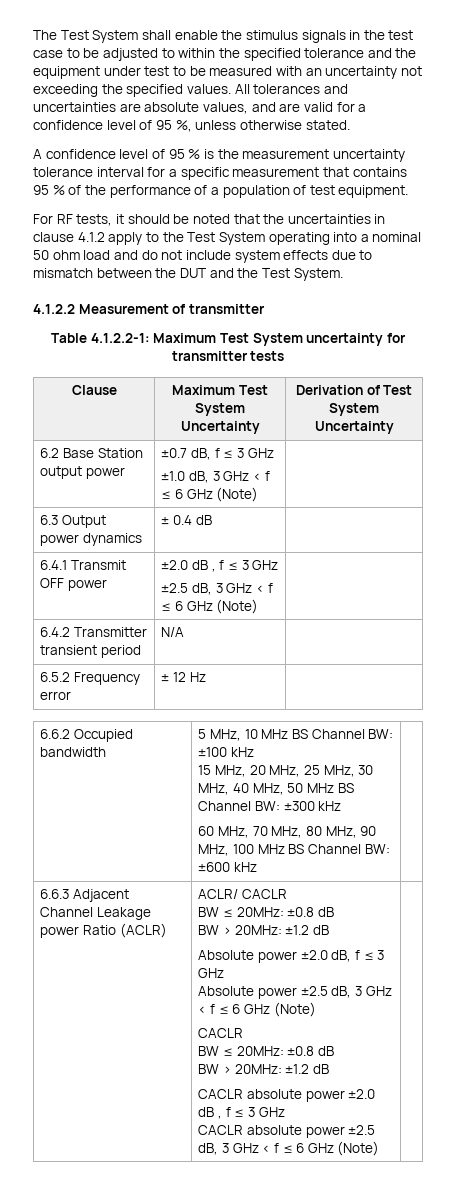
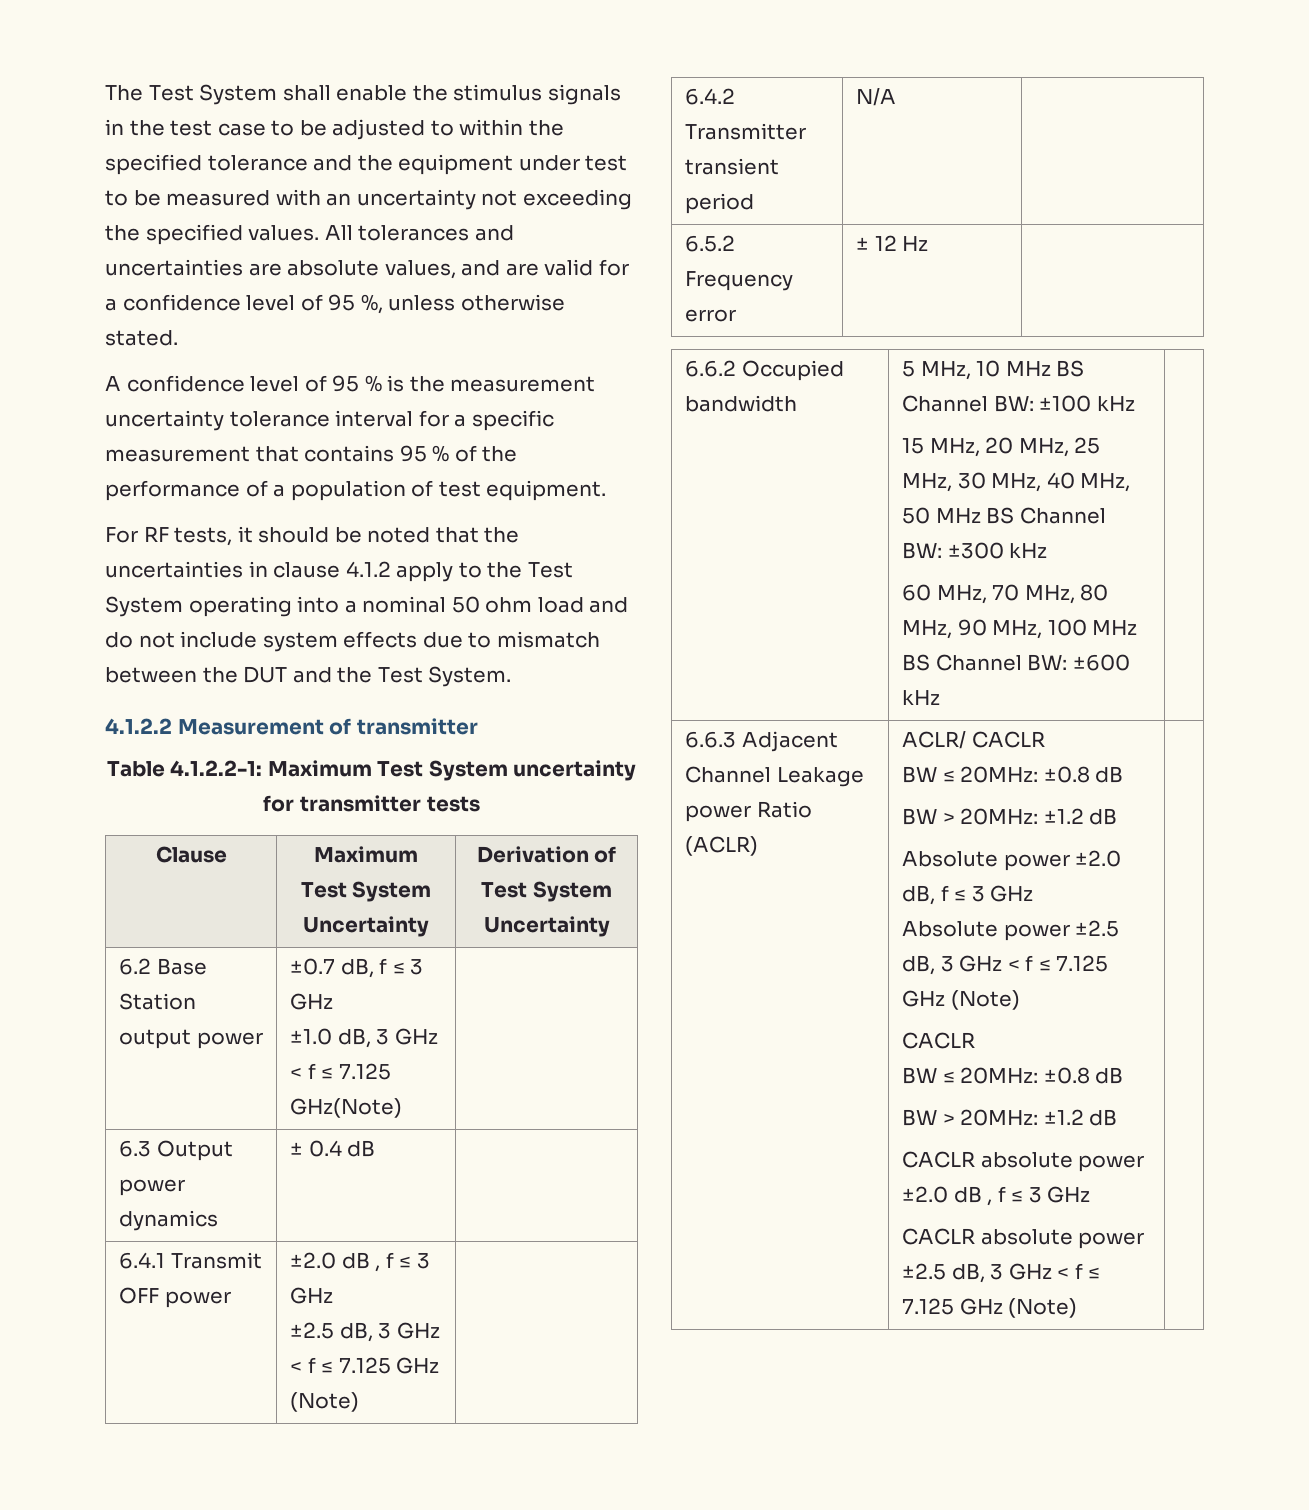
[174,487,259,502] 6 GHz (Note) -> [338,1063,391,1080] [290,1098,403,1118] 7.125 GHz(Note)
[174,601,183,611] 6 -> [338,1357,391,1374] 7.125
[232,1004,241,1014] 6 -> [1056,955,1109,972] 7.125
[296,1143,305,1153] 6 -> [902,1298,955,1315] 7.125

